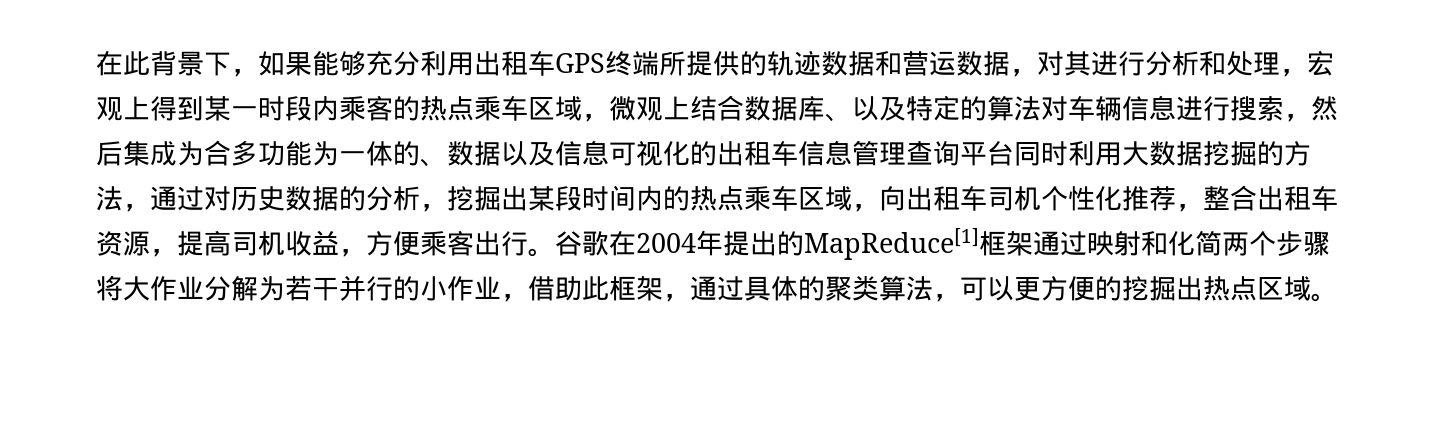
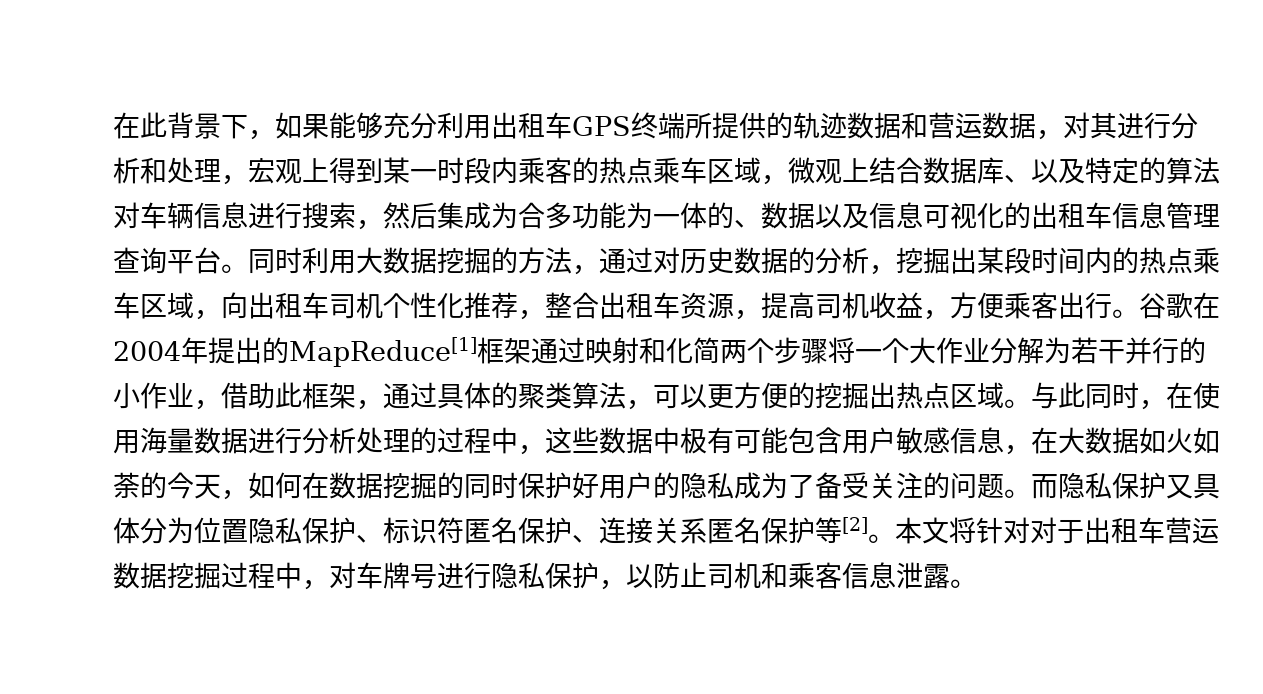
(1014, 153) none -> [221,264,248,273] 。
(123, 288) none -> [855,338,909,363] 一个
(1338, 297) none -> [1031,382,1220,410] [113,427,1220,455] [113,472,1220,500] [113,517,868,544] [868,517,1219,544] [113,562,977,590] 与此同时，在使用海量数据进行分析处理的过程中，这些数据中极有可能包含用户敏感信息，在大数据如火如荼的今天，如何在数据挖掘的同时保护好用户的隐私成为了备受关注的问题。而隐私保护又具体分为位置隐私保护、标识符匿名保护、连接关系匿名保护等[2]。本文将针对对于出租车营运数据挖掘过程中，对车牌号进行隐私保护，以防止司机和乘客信息泄露。

